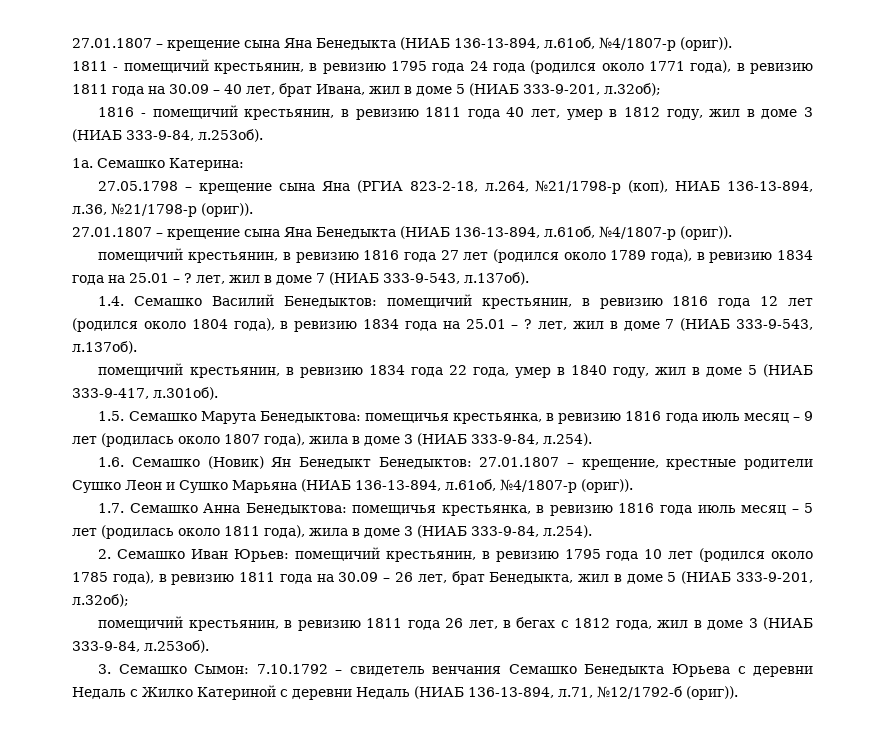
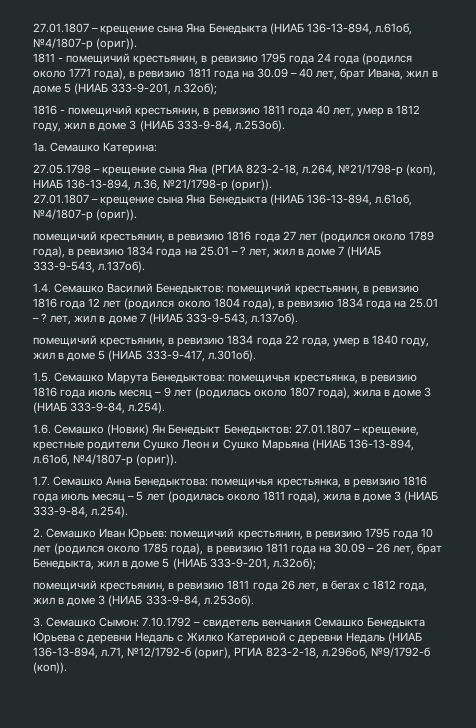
[686,686,738,700] (ориг)). -> [194,647,430,659] [33,662,67,674] (ориг), РГИА 823-2-18, л.296об, №9/1792-б (коп)).

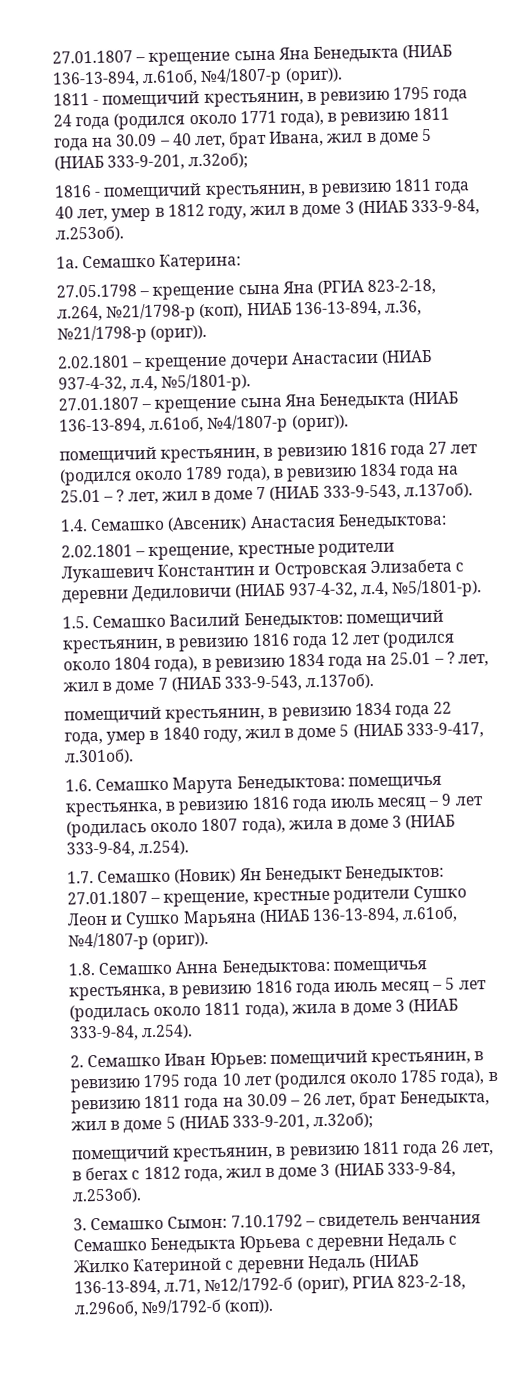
(273, 185) none -> [57,349,432,372] [58,373,252,393] // 2.02.1801 – крещение дочери Анастасии (НИАБ 937-4-32, л.4, №5/1801-р).
(105, 288) none -> [167,512,447,532] [61,542,395,561] [61,558,464,583] [62,579,482,604] [62,614,167,629] (Авсеник) Анастасия Бенедыктова: // 2.02.1801 – крещение, крестные родители Лукашевич Константин и Островская Элизабета с деревни Дедиловичи (НИАБ 937-4-32, л.4, №5/1801-р). // 1.5. Семашко
[33,372,51,382] 1.5. -> [65,779,92,792] 1.6.
[33,424,51,434] 1.6. -> [67,871,94,884] 1.7.
[33,476,50,486] 1.7. -> [68,963,95,976] 1.8.

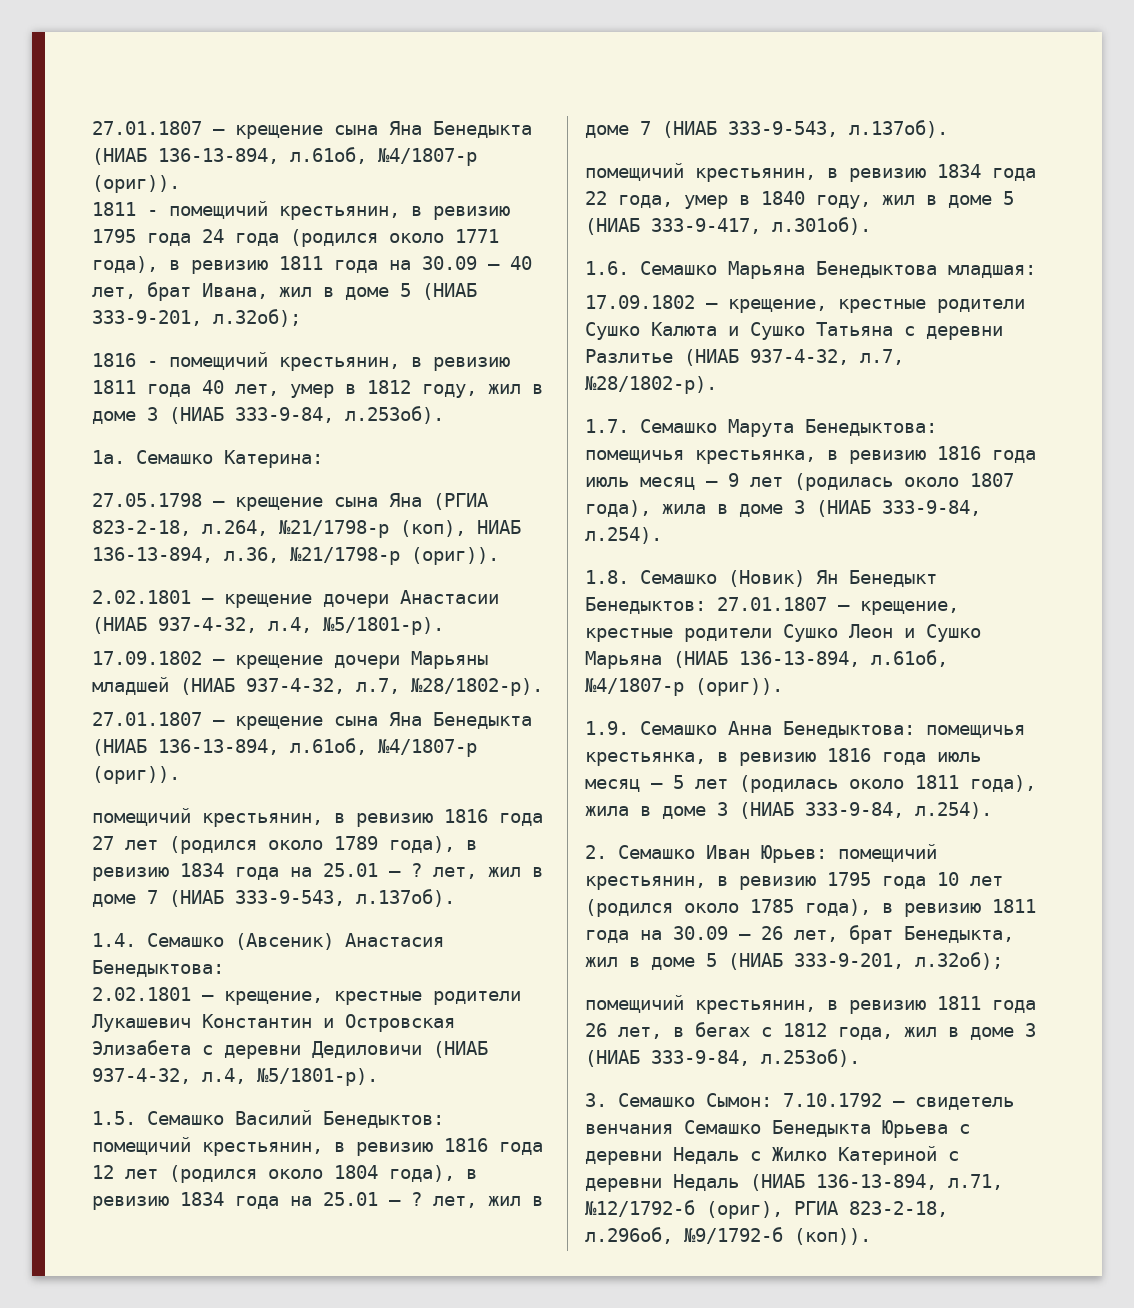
(252, 382) none -> [92,651,488,669] [92,677,543,696] // 17.09.1802 – крещение дочери Марьяны младшей (НИАБ 937-4-32, л.7, №28/1802-р).
(170, 784) none -> [728,261,1036,279] [585,295,1025,313] [585,322,1003,340] [585,349,904,366] [585,376,717,394] [585,419,717,433] Марьяна Бенедыктова младшая: // 17.09.1802 – крещение, крестные родители Сушко Калюта и Сушко Татьяна с деревни Разлитье (НИАБ 937-4-32, л.7, №28/1802-р). // 1.7. Семашко
[67,871,94,884] 1.7. -> [585,570,629,584] 1.8.
[68,963,95,976] 1.8. -> [585,721,629,735] 1.9.

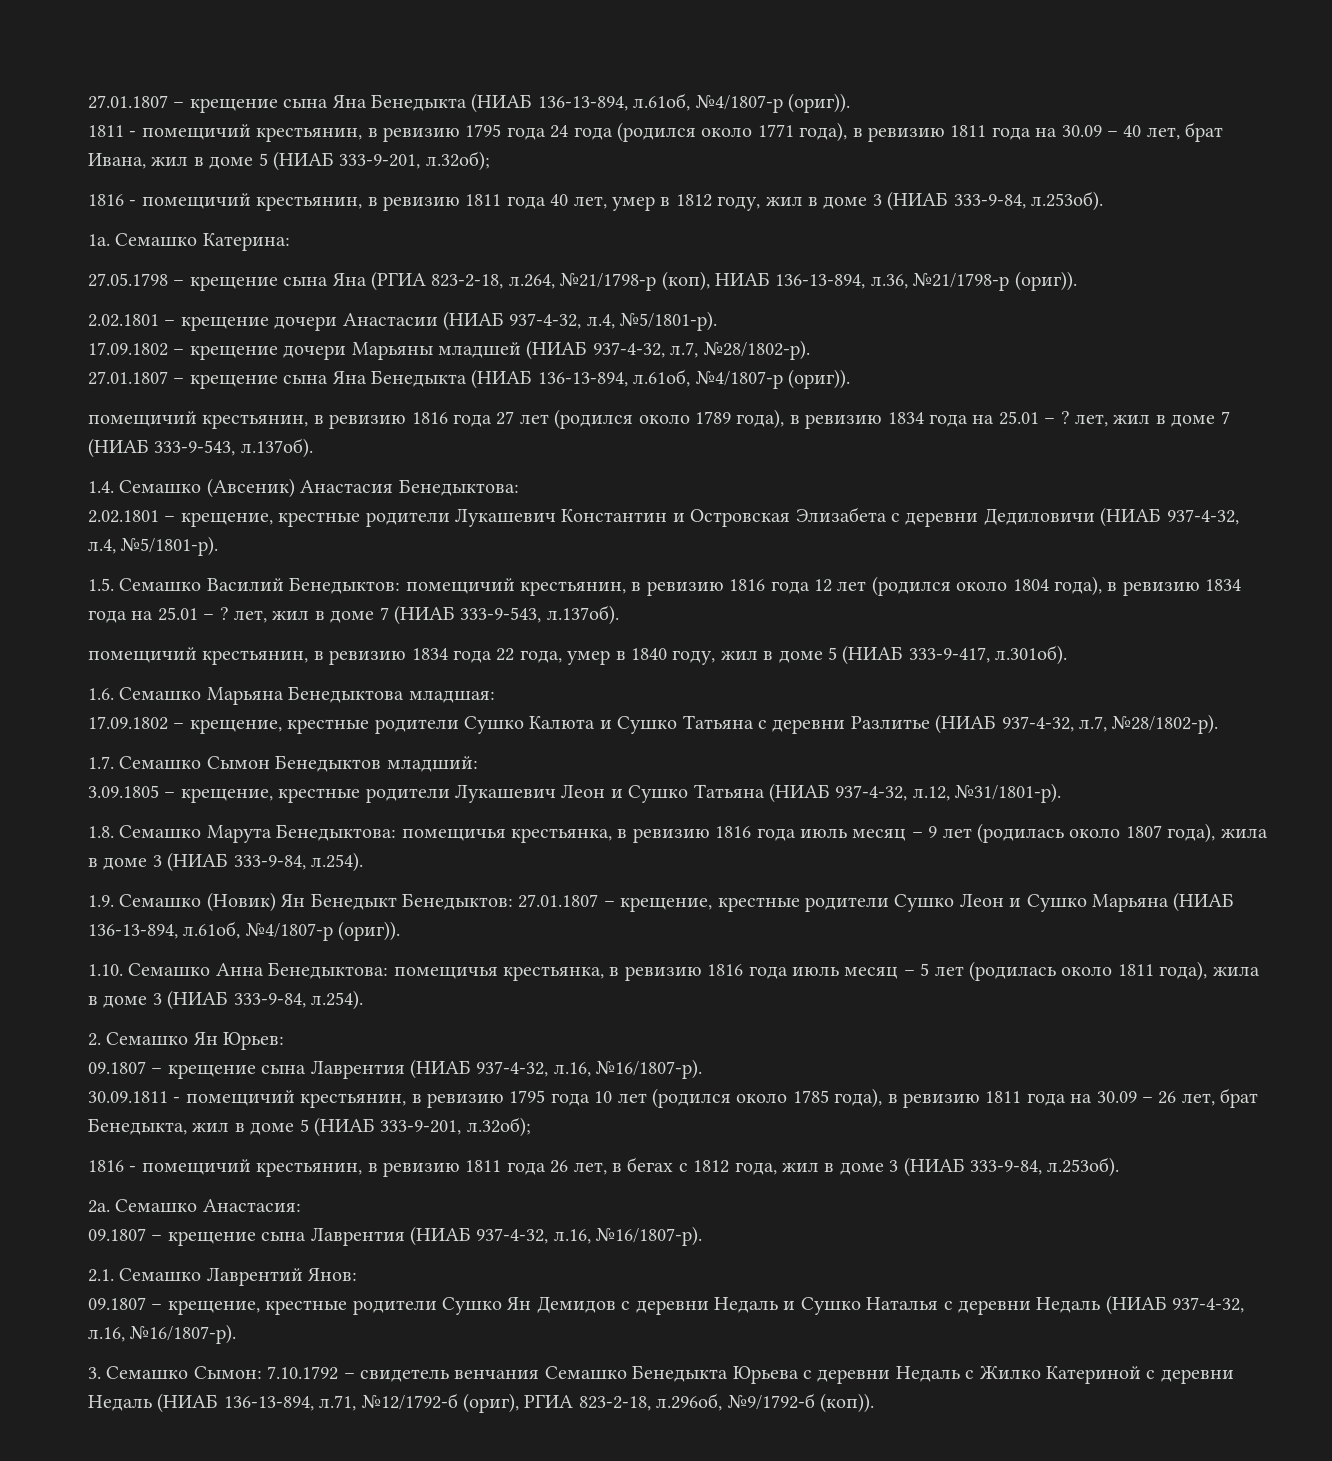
(717, 426) none -> [206,755,478,772] [88,783,1062,803] [88,825,202,839] Сымон Бенедыктов младший: // 3.09.1805 – крещение, крестные родители Лукашевич Леон и Сушко Татьяна (НИАБ 937-4-32, л.12, №31/1801-р). // 1.8. Семашко
[585,570,629,584] 1.8. -> [88,895,114,907] 1.9.
[585,721,629,735] 1.9. -> [88,964,123,976] 1.10.
[706,845,750,859] Иван -> [193,1031,218,1045] Ян
(827, 854) none -> [88,1059,703,1079] [88,1091,181,1103] // 09.1807 – крещение сына Лаврентия (НИАБ 937-4-32, л.16, №16/1807-р). // 30.09.1811 -
(1003, 961) none -> [88,1160,137,1172] 1816 -
(860, 1058) none -> [88,1199,301,1213] [88,1226,703,1246] [88,1267,358,1286] [88,1295,1245,1315] [88,1324,237,1344] // 2а. Семашко Анастасия: // 09.1807 – крещение сына Лаврентия (НИАБ 937-4-32, л.16, №16/1807-р). // 2.1. Семашко Лаврентий Янов: // 09.1807 – крещение, крестные родители Сушко Ян Демидов с деревни Недаль и Сушко Наталья с деревни Недаль (НИАБ 937-4-32, л.16, №16/1807-р).

